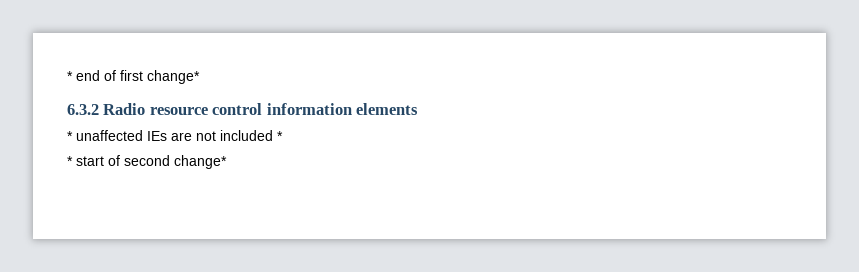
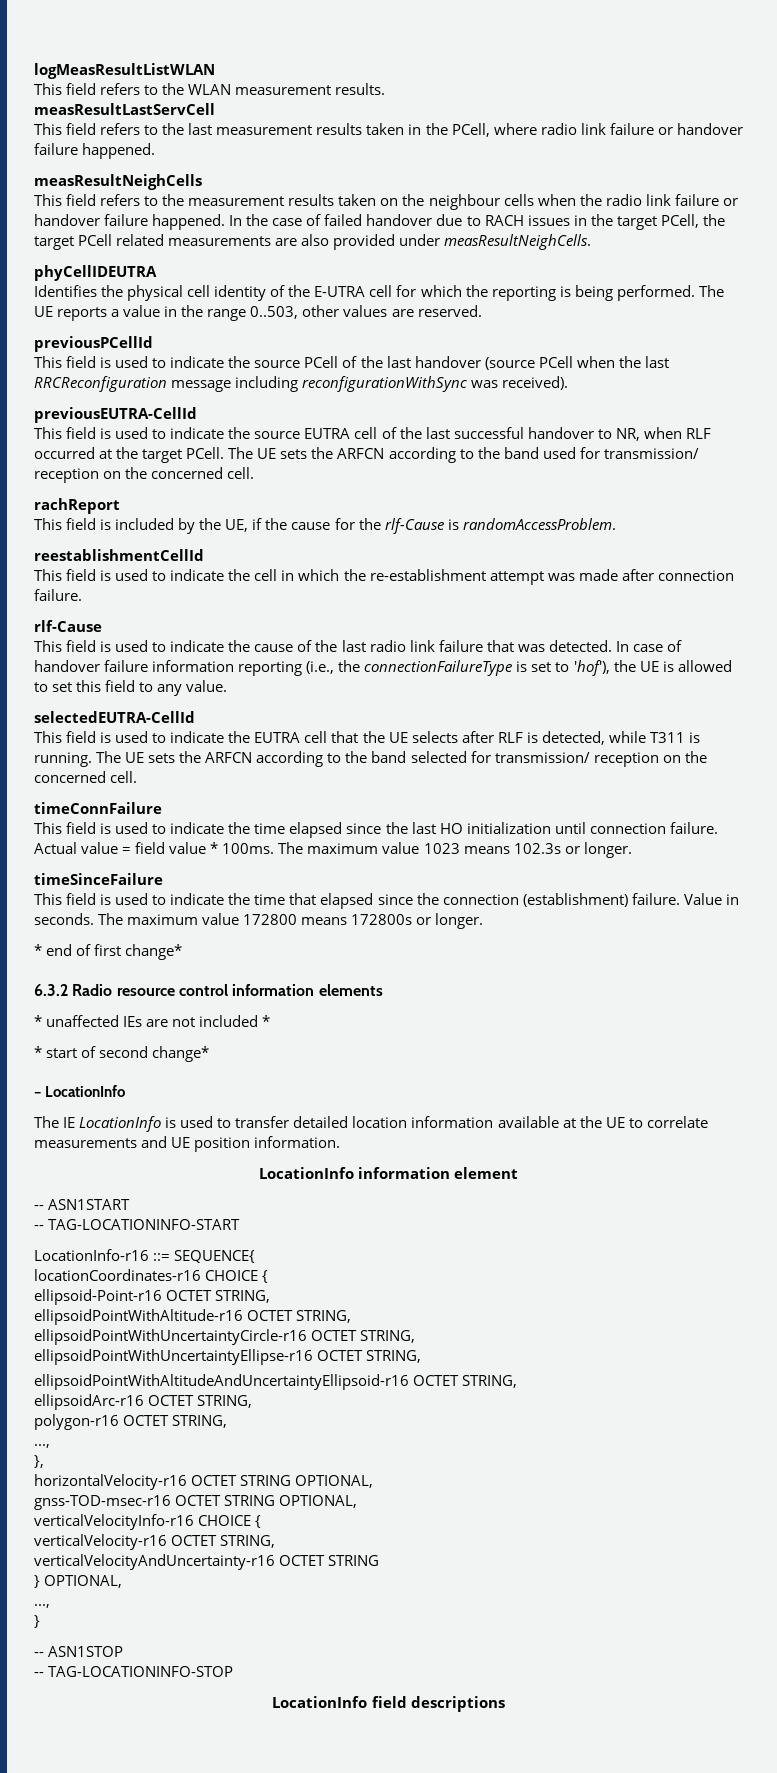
(67, 76) none -> [34,63,215,79] [34,83,386,95] [34,103,215,115] [34,123,743,137] [34,143,156,159] [34,174,202,190] [34,194,738,210] [34,214,725,230] [34,234,592,250] [34,265,157,281] [34,285,724,301] [34,305,482,321] [34,336,153,352] [34,356,669,370] [34,376,569,392] [34,407,197,423] [34,427,711,441] [34,447,699,463] [34,467,255,483] [34,498,120,514] [34,518,616,534] [34,549,204,561] [34,569,734,585] [34,589,82,601] [34,620,102,632] [34,640,682,652] [34,660,732,676] [34,680,228,696] [34,711,195,723] [34,731,700,745] [34,751,707,767] [34,771,138,783] [34,802,162,814] [34,822,718,838] [34,842,632,858] [34,873,163,885] [34,893,739,909] [34,913,484,929] logMeasResultListWLAN // This field refers to the WLAN measurement results. // measResultLastServCell // This field refers to the last measurement results taken in the PCell, where radio link failure or handover failure happened. // measResultNeighCells // This field refers to the measurement results taken on the neighbour cells when the radio link failure or handover failure happened. In the case of failed handover due to RACH issues in the target PCell, the target PCell related measurements are also provided under measResultNeighCells. // phyCellIDEUTRA // Identifies the physical cell identity of the E-UTRA cell for which the reporting is being performed. The UE reports a value in the range 0..503, other values are reserved. // previousPCellId // This field is used to indicate the source PCell of the last handover (source PCell when the last RRCReconfiguration message including reconfigurationWithSync was received). // previousEUTRA-CellId // This field is used to indicate the source EUTRA cell of the last successful handover to NR, when RLF occurred at the target PCell. The UE sets the ARFCN according to the band used for transmission/ reception on the concerned cell. // rachReport // This field is included by the UE, if the cause for the rlf-Cause is randomAccessProblem. // reestablishmentCellId // This field is used to indicate the cell in which the re-establishment attempt was made after connection failure. // rlf-Cause // This field is used to indicate the cause of the last radio link failure that was detected. In case of handover failure information reporting (i.e., the connectionFailureType is set to 'hof'), the UE is allowed to set this field to any value. // selectedEUTRA-CellId // This field is used to indicate the EUTRA cell that the UE selects after RLF is detected, while T311 is running. The UE sets the ARFCN according to the band selected for transmission/ reception on the concerned cell. // timeConnFailure // This field is used to indicate the time elapsed since the last HO initialization until connection failure. Actual value = field value * 100ms. The maximum value 1023 means 102.3s or longer. // timeSinceFailure // This field is used to indicate the time that elapsed since the connection (establishment) failure. Value in seconds. The maximum value 172800 means 172800s or longer. //
(227, 162) none -> [34,1085,126,1097] [34,1116,708,1132] [34,1136,341,1152] [258,1167,519,1179] [34,1199,131,1210] [34,1219,241,1230] [34,1249,256,1263] [34,1269,269,1283] [34,1289,271,1305] [34,1309,352,1325] [34,1329,416,1345] [34,1349,422,1365] [34,1374,518,1390] [34,1394,253,1410] [34,1414,228,1430] [34,1444,50,1448] [34,1455,44,1468] [34,1474,374,1490] [34,1495,358,1510] [34,1514,262,1530] [34,1534,276,1550] [34,1554,380,1570] [34,1575,123,1588] [34,1604,50,1608] [34,1615,40,1628] [34,1646,124,1657] [34,1666,234,1677] [272,1696,505,1712] // – LocationInfo // The IE LocationInfo is used to transfer detailed location information available at the UE to correlate measurements and UE position information. // LocationInfo information element // -- ASN1START // -- TAG-LOCATIONINFO-START // LocationInfo-r16 ::= SEQUENCE{ // locationCoordinates-r16 CHOICE { // ellipsoid-Point-r16 OCTET STRING, // ellipsoidPointWithAltitude-r16 OCTET STRING, // ellipsoidPointWithUncertaintyCircle-r16 OCTET STRING, // ellipsoidPointWithUncertaintyEllipse-r16 OCTET STRING, // ellipsoidPointWithAltitudeAndUncertaintyEllipsoid-r16 OCTET STRING, // ellipsoidArc-r16 OCTET STRING, // polygon-r16 OCTET STRING, // ..., // }, // horizontalVelocity-r16 OCTET STRING OPTIONAL, // gnss-TOD-msec-r16 OCTET STRING OPTIONAL, // verticalVelocityInfo-r16 CHOICE { // verticalVelocity-r16 OCTET STRING, // verticalVelocityAndUncertainty-r16 OCTET STRING // } OPTIONAL, // ..., // } // -- ASN1STOP // -- TAG-LOCATIONINFO-STOP // LocationInfo field descriptions

